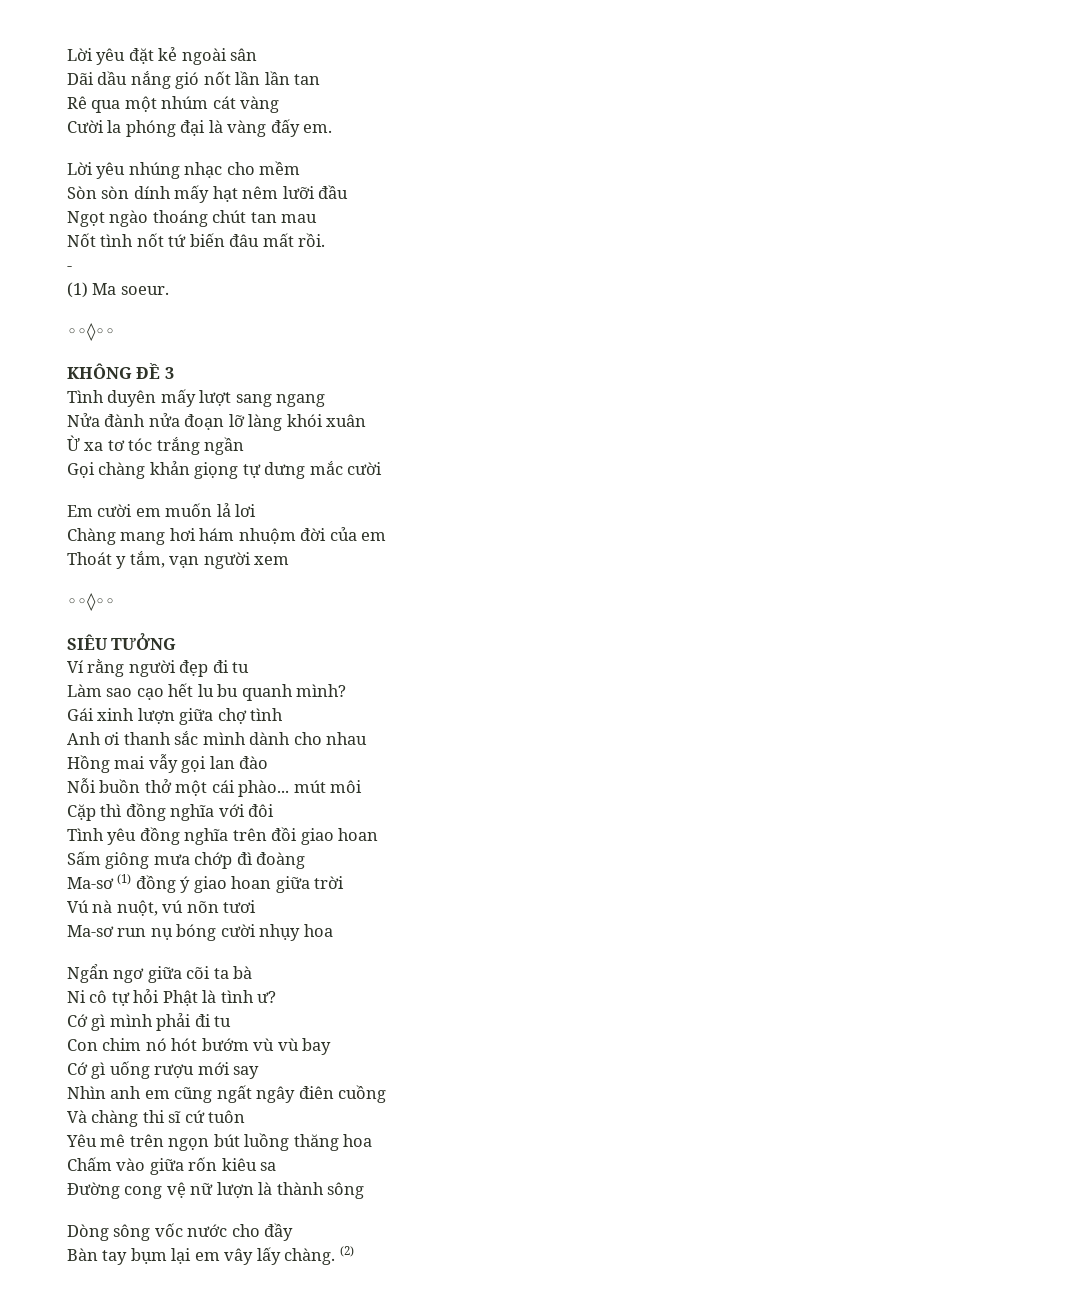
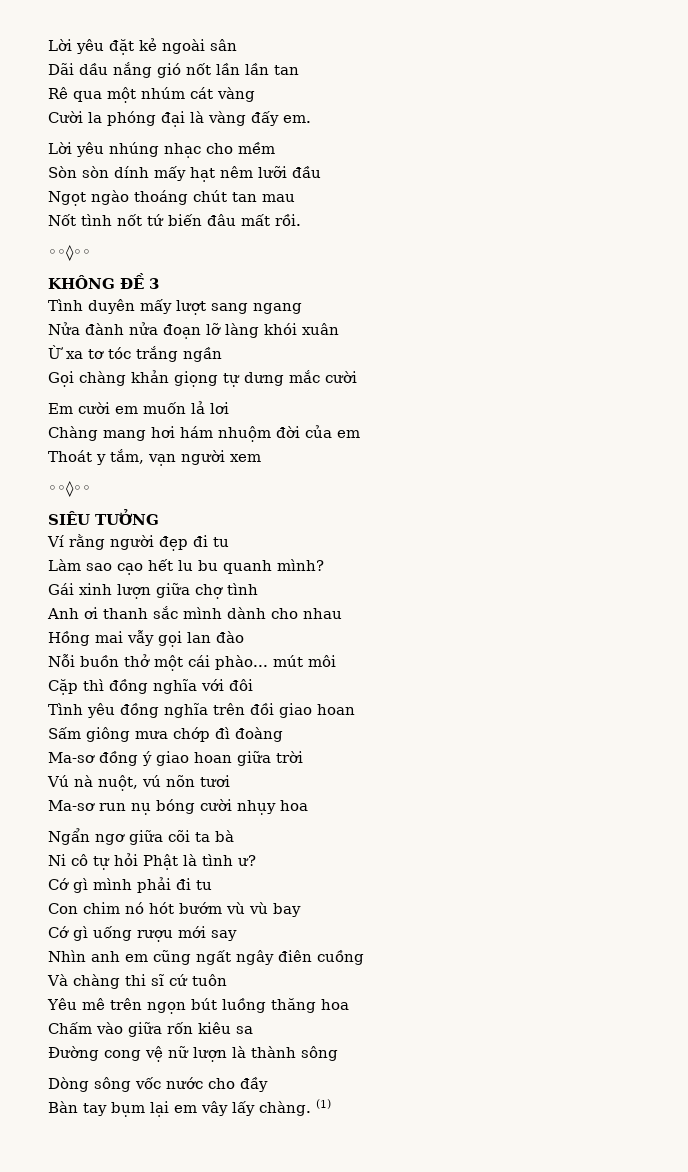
[67,266,72,271] [67,282,169,298] // - // (1) Ma soeur. -> (301, 220) none
[117,874,132,885] (1) -> (95, 757) none
[339,1246,354,1257] (2) -> [316,1099,331,1109] (1)

